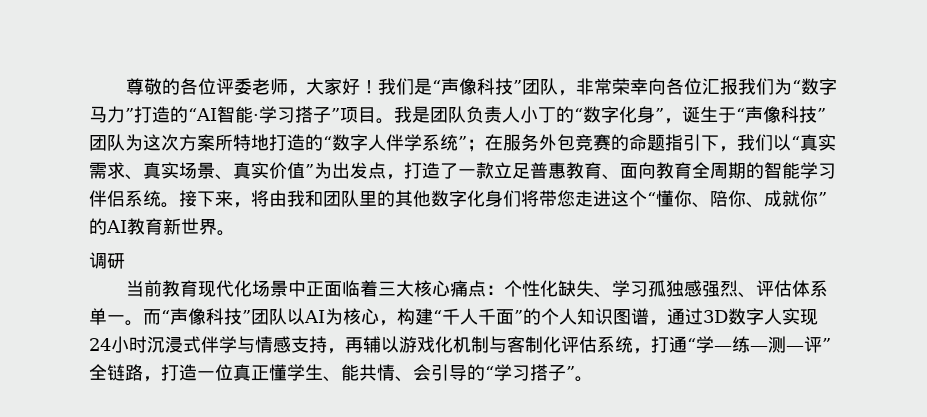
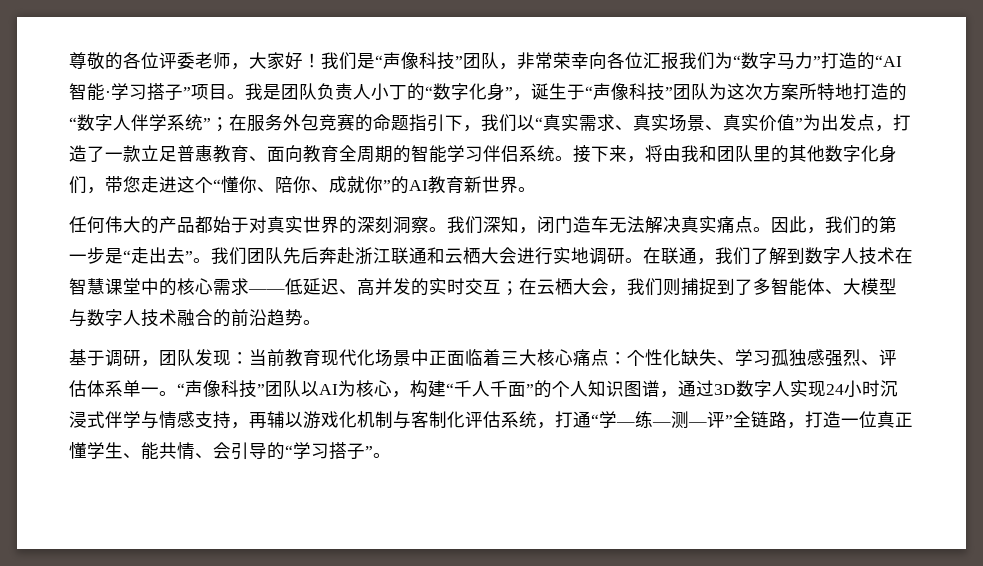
[521,190,539,207] 将 -> [87,187,105,194] ，
[89,252,125,269] 调研 // -> [69,216,897,234] [69,247,913,265] [69,278,897,296] [69,309,321,327] [69,349,249,367] 任何伟大的产品都始于对真实世界的深刻洞察。我们深知，闭门造车无法解决真实痛点。因此，我们的第一步是“走出去”。我们团队先后奔赴浙江联通和云栖大会进行实地调研。在联通，我们了解到数字人技术在智慧课堂中的核心需求——低延迟、高并发的实时交互；在云栖大会，我们则捕捉到了多智能体、大模型与数字人技术融合的前沿趋势。 // 基于调研，团队发现：
[143,309,161,325] 而 -> (177, 393) none

